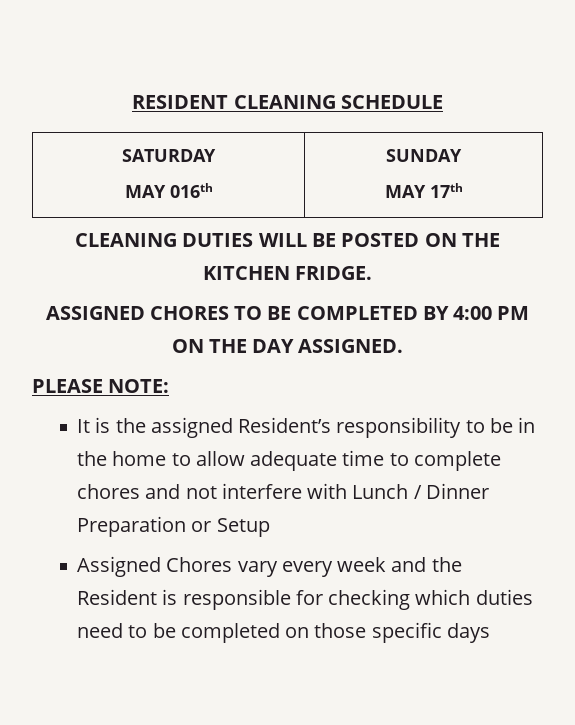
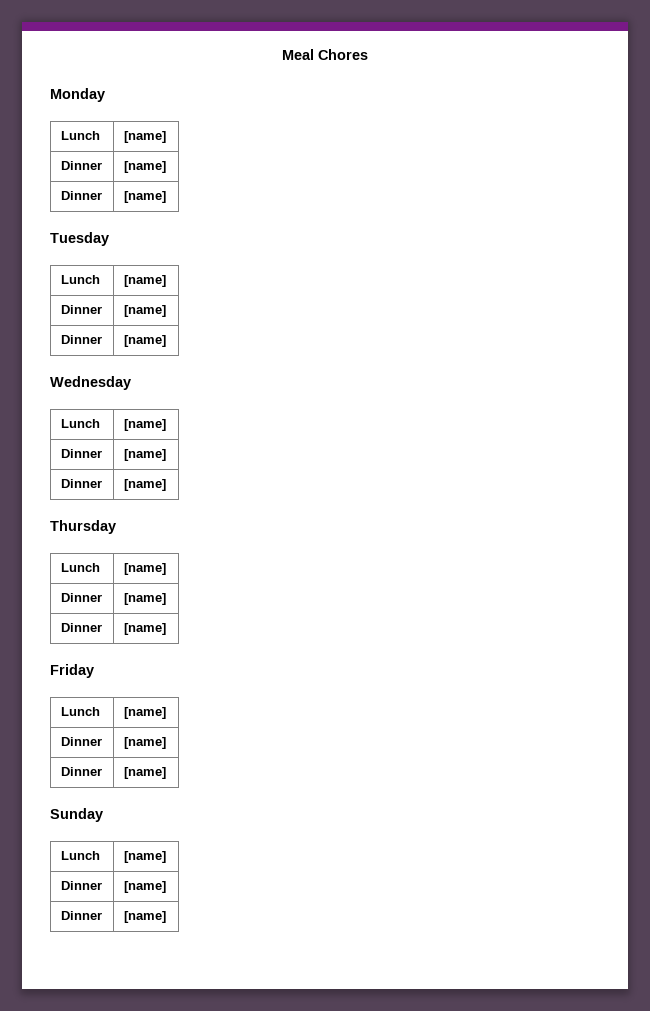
[132,95,443,109] [121,149,217,162] [124,183,213,198] [386,149,463,162] [384,183,463,198] [75,233,500,247] [202,266,373,280] [45,306,530,320] [171,339,404,353] [32,379,170,393] [77,417,536,438] [77,450,501,471] [77,483,489,499] [77,516,270,537] [77,556,462,577] [77,589,533,610] [77,622,490,643] RESIDENT CLEANING SCHEDULE // SATURDAY // MAY 016th | SUNDAY // MAY 17th // CLEANING DUTIES WILL BE POSTED ON THE KITCHEN FRIDGE. // ASSIGNED CHORES TO BE COMPLETED BY 4:00 PM ON THE DAY ASSIGNED. // PLEASE NOTE: // It is the assigned Resident’s responsibility to be in the home to allow adequate time to complete chores and not interfere with Lunch / Dinner Preparation or Setup // Assigned Chores vary every week and the Resident is responsible for checking which duties need to be completed on those specific days -> [282,49,368,60] [50,88,105,102] [60,131,100,140] [123,131,166,143] [60,161,102,170] [123,161,166,173] [60,191,102,200] [123,191,166,203] [50,232,109,246] [60,275,100,284] [123,275,166,287] [60,305,102,314] [123,305,166,317] [60,335,102,344] [123,335,166,347] [50,376,131,390] [60,419,100,428] [123,419,166,431] [60,449,102,458] [123,449,166,461] [60,479,102,488] [123,479,166,491] [50,520,116,534] [60,563,100,572] [123,563,166,575] [60,593,102,602] [123,593,166,605] [60,623,102,632] [123,623,166,635] [50,664,94,678] [60,707,100,716] [123,707,166,719] [60,737,102,746] [123,737,166,749] [60,767,102,776] [123,767,166,779] [50,808,103,822] [60,851,100,860] [123,851,166,863] [60,881,102,890] [123,881,166,893] [60,911,102,920] [123,911,166,923] Meal Chores // Monday // Lunch | [name] // Dinner | [name] // Dinner | [name] // Tuesday // Lunch | [name] // Dinner | [name] // Dinner | [name] // Wednesday // Lunch | [name] // Dinner | [name] // Dinner | [name] // Thursday // Lunch | [name] // Dinner | [name] // Dinner | [name] // Friday // Lunch | [name] // Dinner | [name] // Dinner | [name] // Sunday // Lunch | [name] // Dinner | [name] // Dinner | [name]

